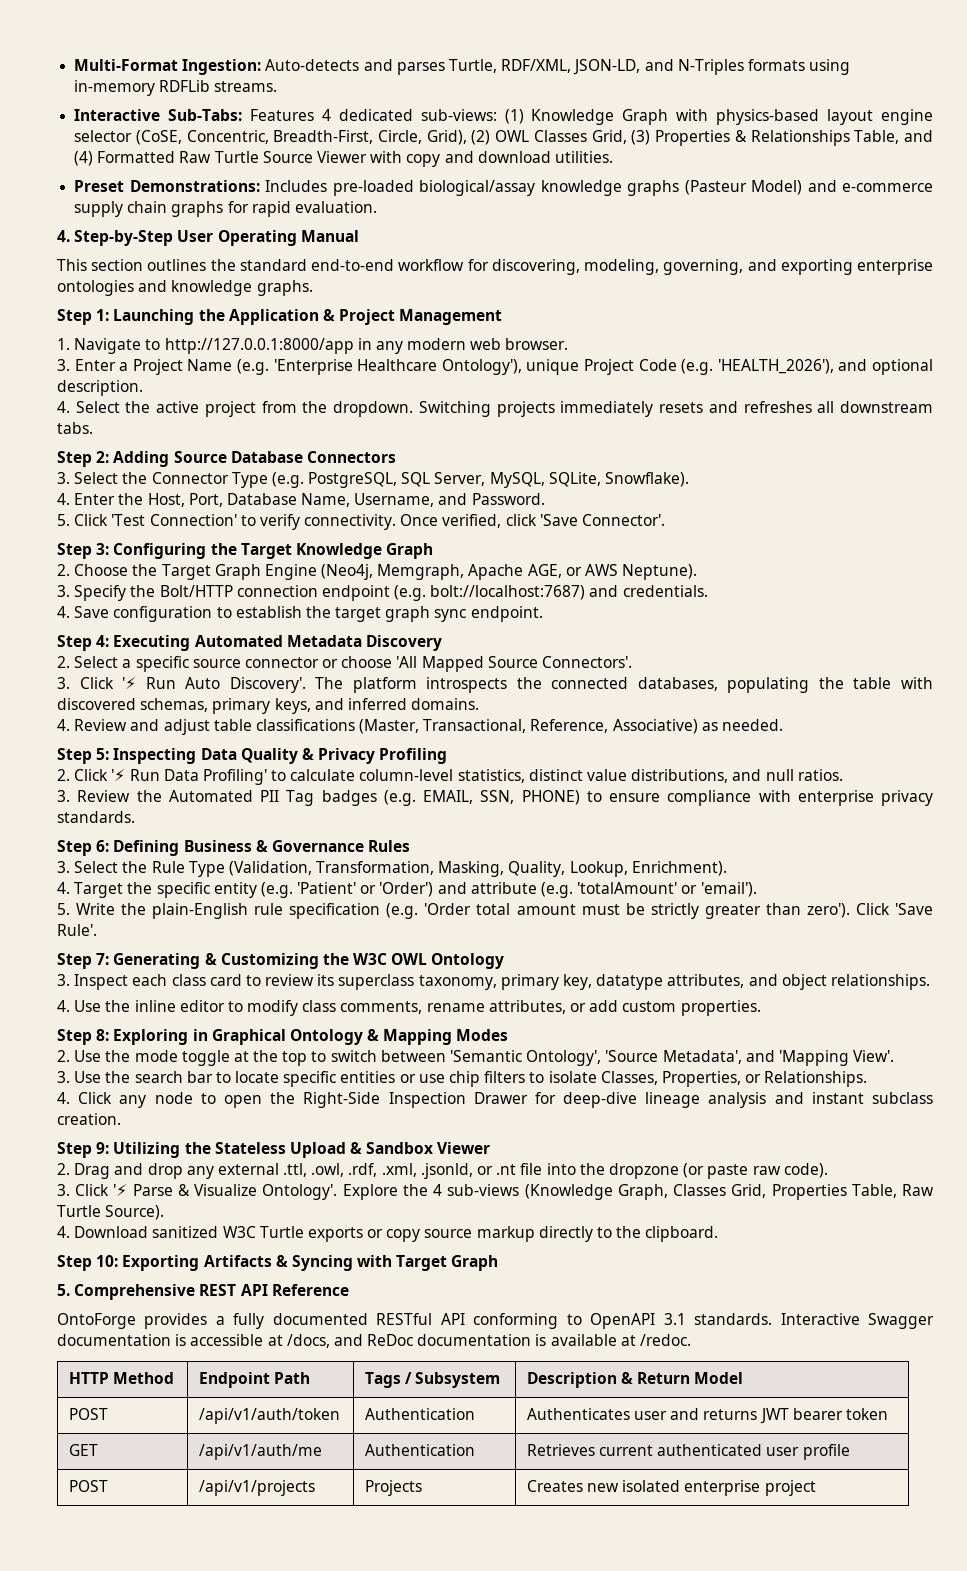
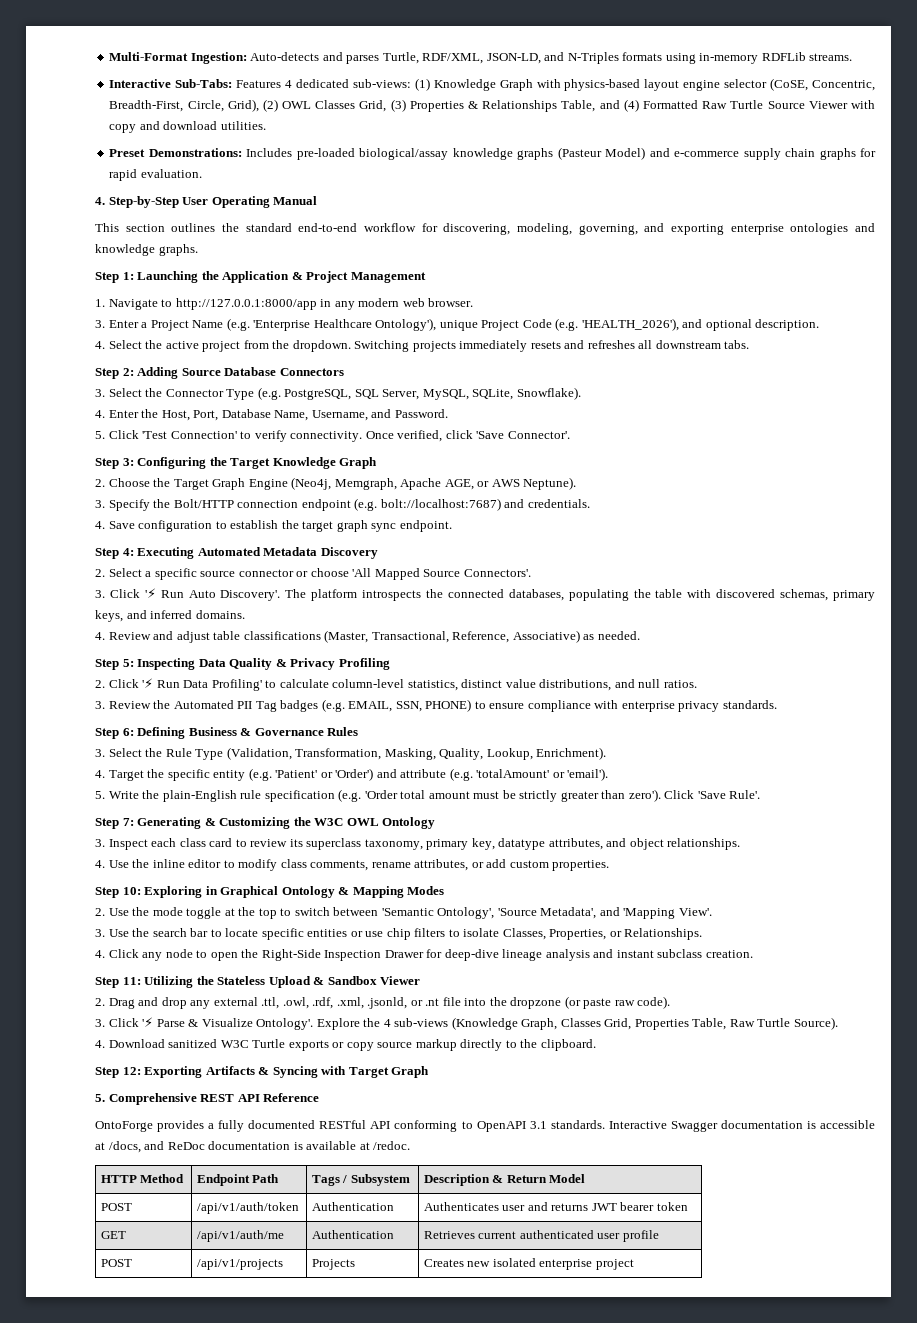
[96,1029,110,1041] 8: -> [122,887,141,895] 10:
[96,1142,110,1154] 9: -> [122,977,141,985] 11:
[96,1255,119,1267] 10: -> [122,1067,141,1075] 12:

